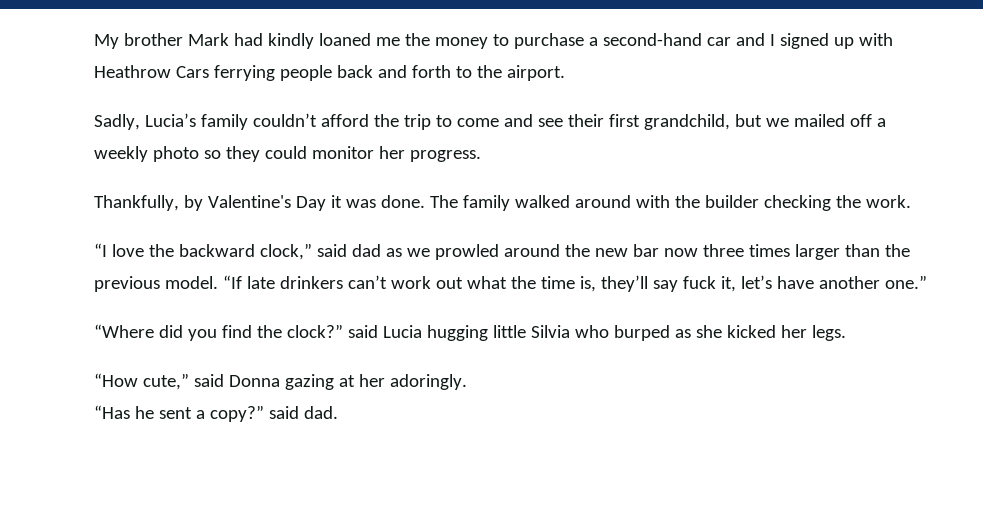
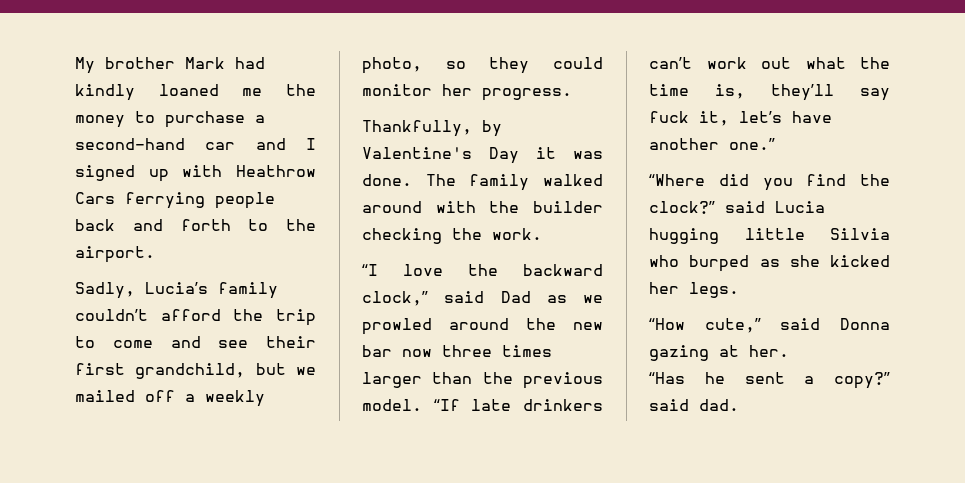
[152,146,199,162] photo -> [362,57,422,74] photo,
[351,244,381,257] dad -> [500,291,531,303] Dad
[358,374,467,390] her adoringly. -> [749,345,789,357] her.

